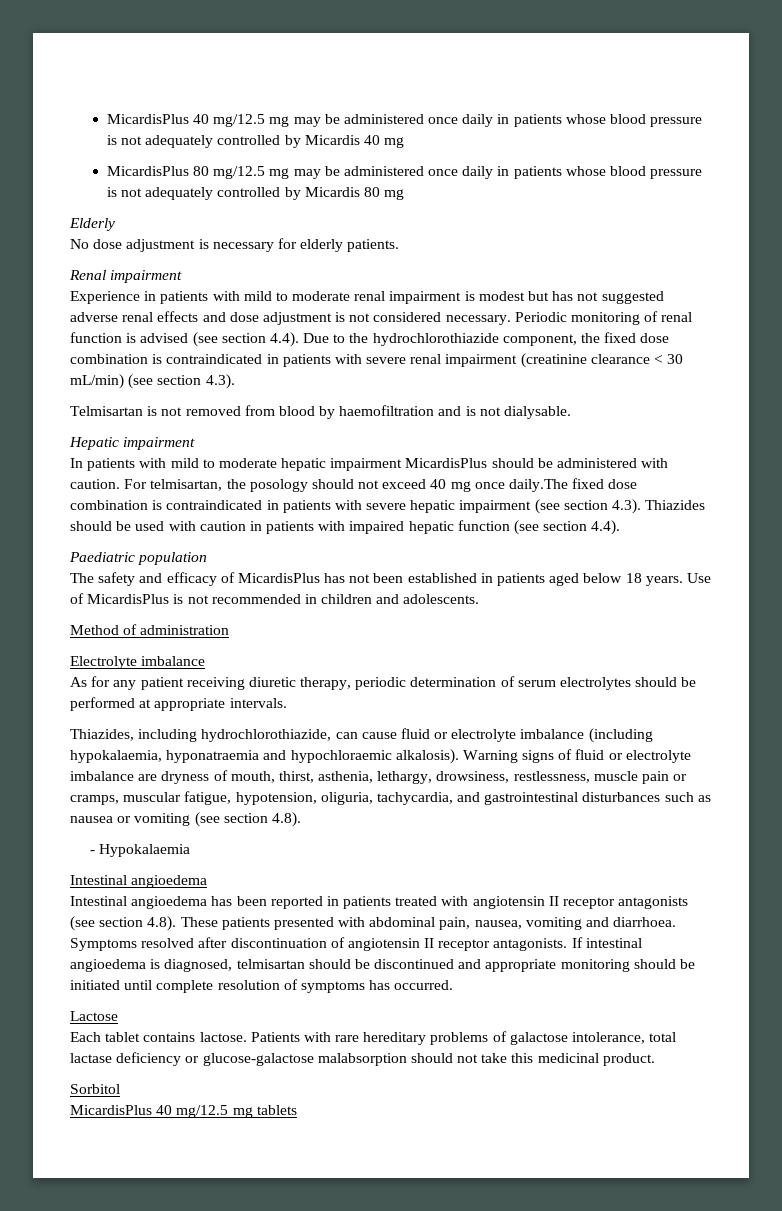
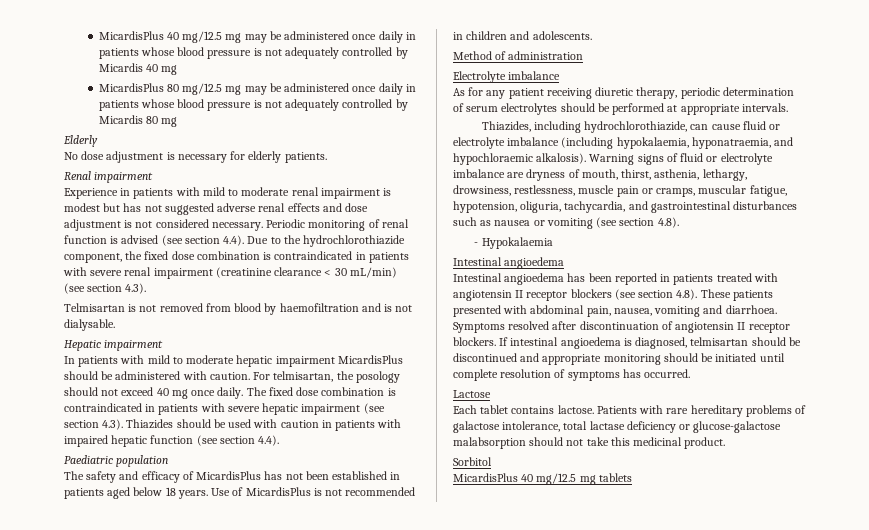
[509,479,569,492] daily.The -> [217,387,267,399] daily. The
[166,750,260,763] hyponatraemia -> [691,137,771,149] hyponatraemia,
[618,896,689,909] antagonists -> [570,289,612,298] blockers
[493,938,568,951] antagonists. -> [453,337,496,346] blockers.

